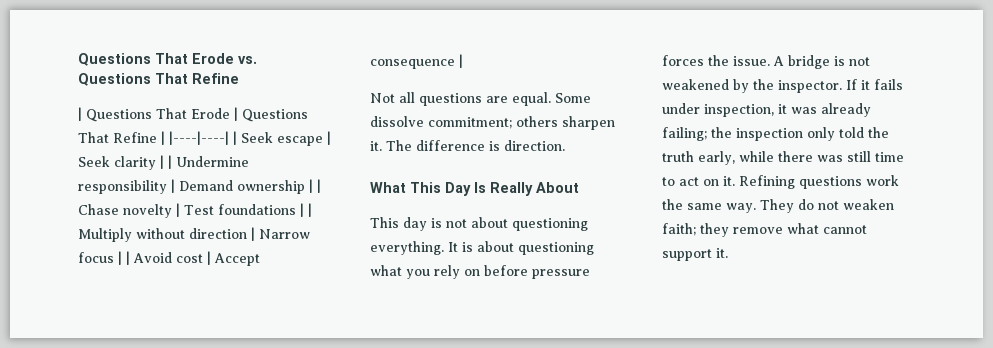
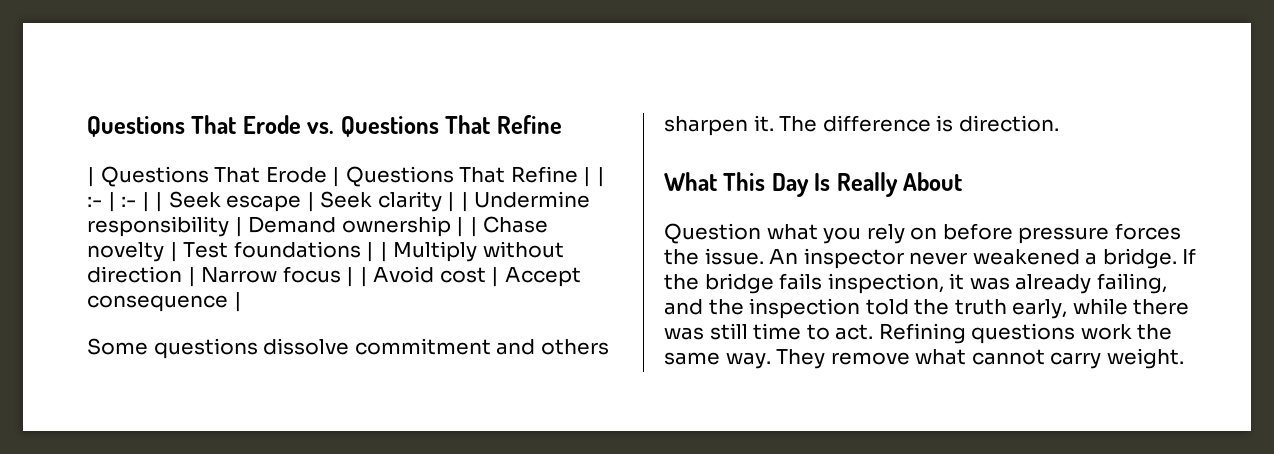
[169,131,229,145] |----|----| -> [596,167,605,187] [87,192,150,212] | :- | :- |
[370,92,591,106] [370,116,512,129] Not all questions are equal. Some dissolve commitment; -> [87,338,536,359] Some questions dissolve commitment and
[370,217,588,231] [370,241,594,255] This day is not about questioning everything. It is about questioning -> [664,223,761,244] Question
[773,55,870,69] [662,79,903,93] [662,103,700,114] A bridge is not weakened by the inspector. If it fails under -> [769,248,1197,269] [664,273,823,294] An inspector never weakened a bridge. If the bridge fails
[662,127,707,141] failing; -> [1096,273,1167,294] [664,299,703,315] failing, and
[807,127,835,141] only -> (861, 308) none
[679,176,735,186] act on it. -> [835,324,874,340] act.
[798,199,894,210] [662,223,729,237] do not weaken faith; they -> (826, 359) none
[662,248,728,261] support it. -> [1050,348,1184,369] carry weight.

